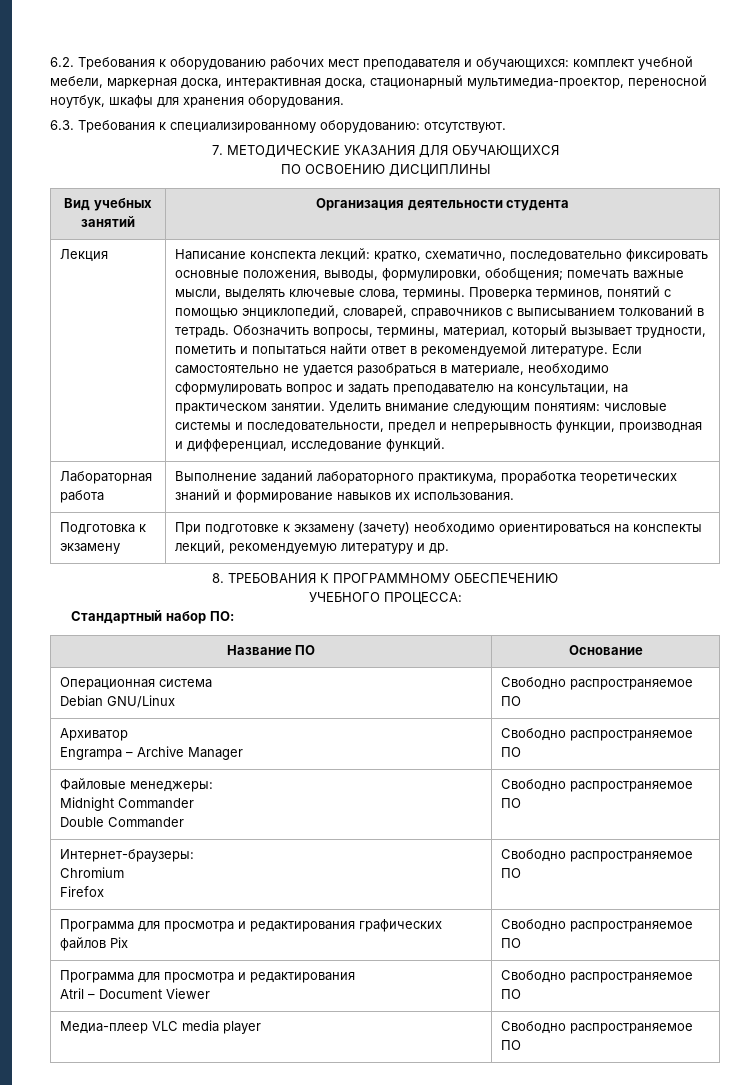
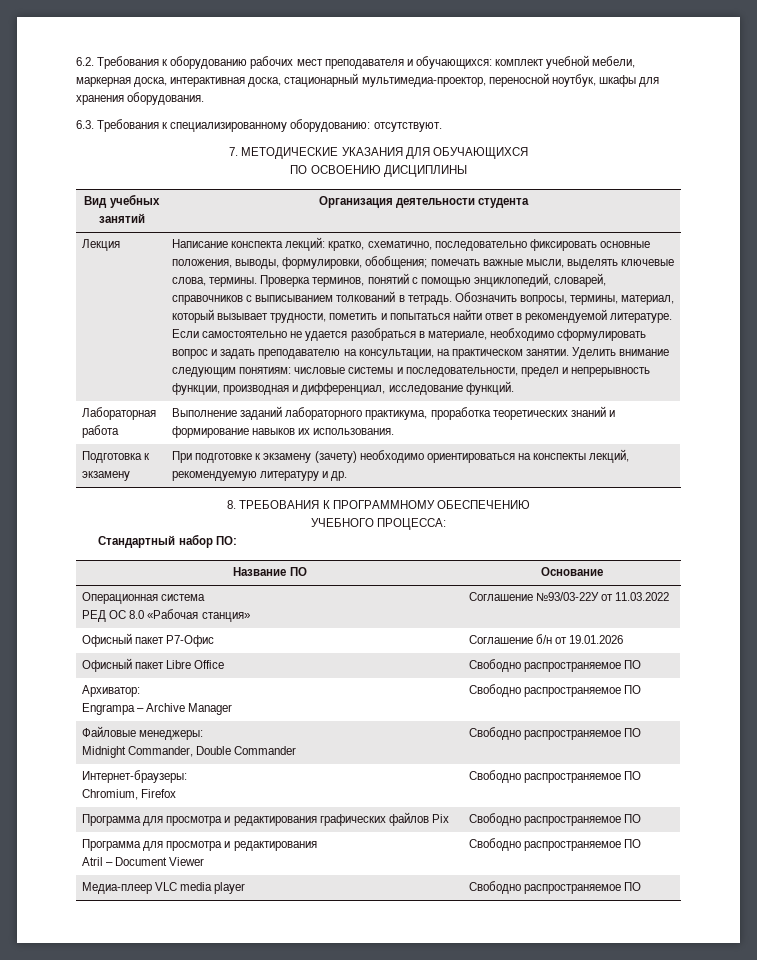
[59,695,175,708] [500,677,693,690] [500,696,521,706] [59,728,128,741] Debian GNU/Linux | Свободно распространяемое ПО // Архиватор -> [82,609,250,622] [469,592,670,601] [82,633,215,647] [469,634,624,644] [82,658,225,672] [469,659,642,672] [82,685,141,697] РЕД ОС 8.0 «Рабочая станция» | Соглашение №93/03-22У от 11.03.2022 // Офисный пакет Р7-Офис | Соглашение б/н от 19.01.2026 // Офисный пакет Libre Office | Свободно распространяемое ПО // Архиватор:
[117,798,194,809] Commander // -> [128,746,194,757] Commander,
[59,867,124,878] Chromium // -> [82,789,139,800] Chromium,

